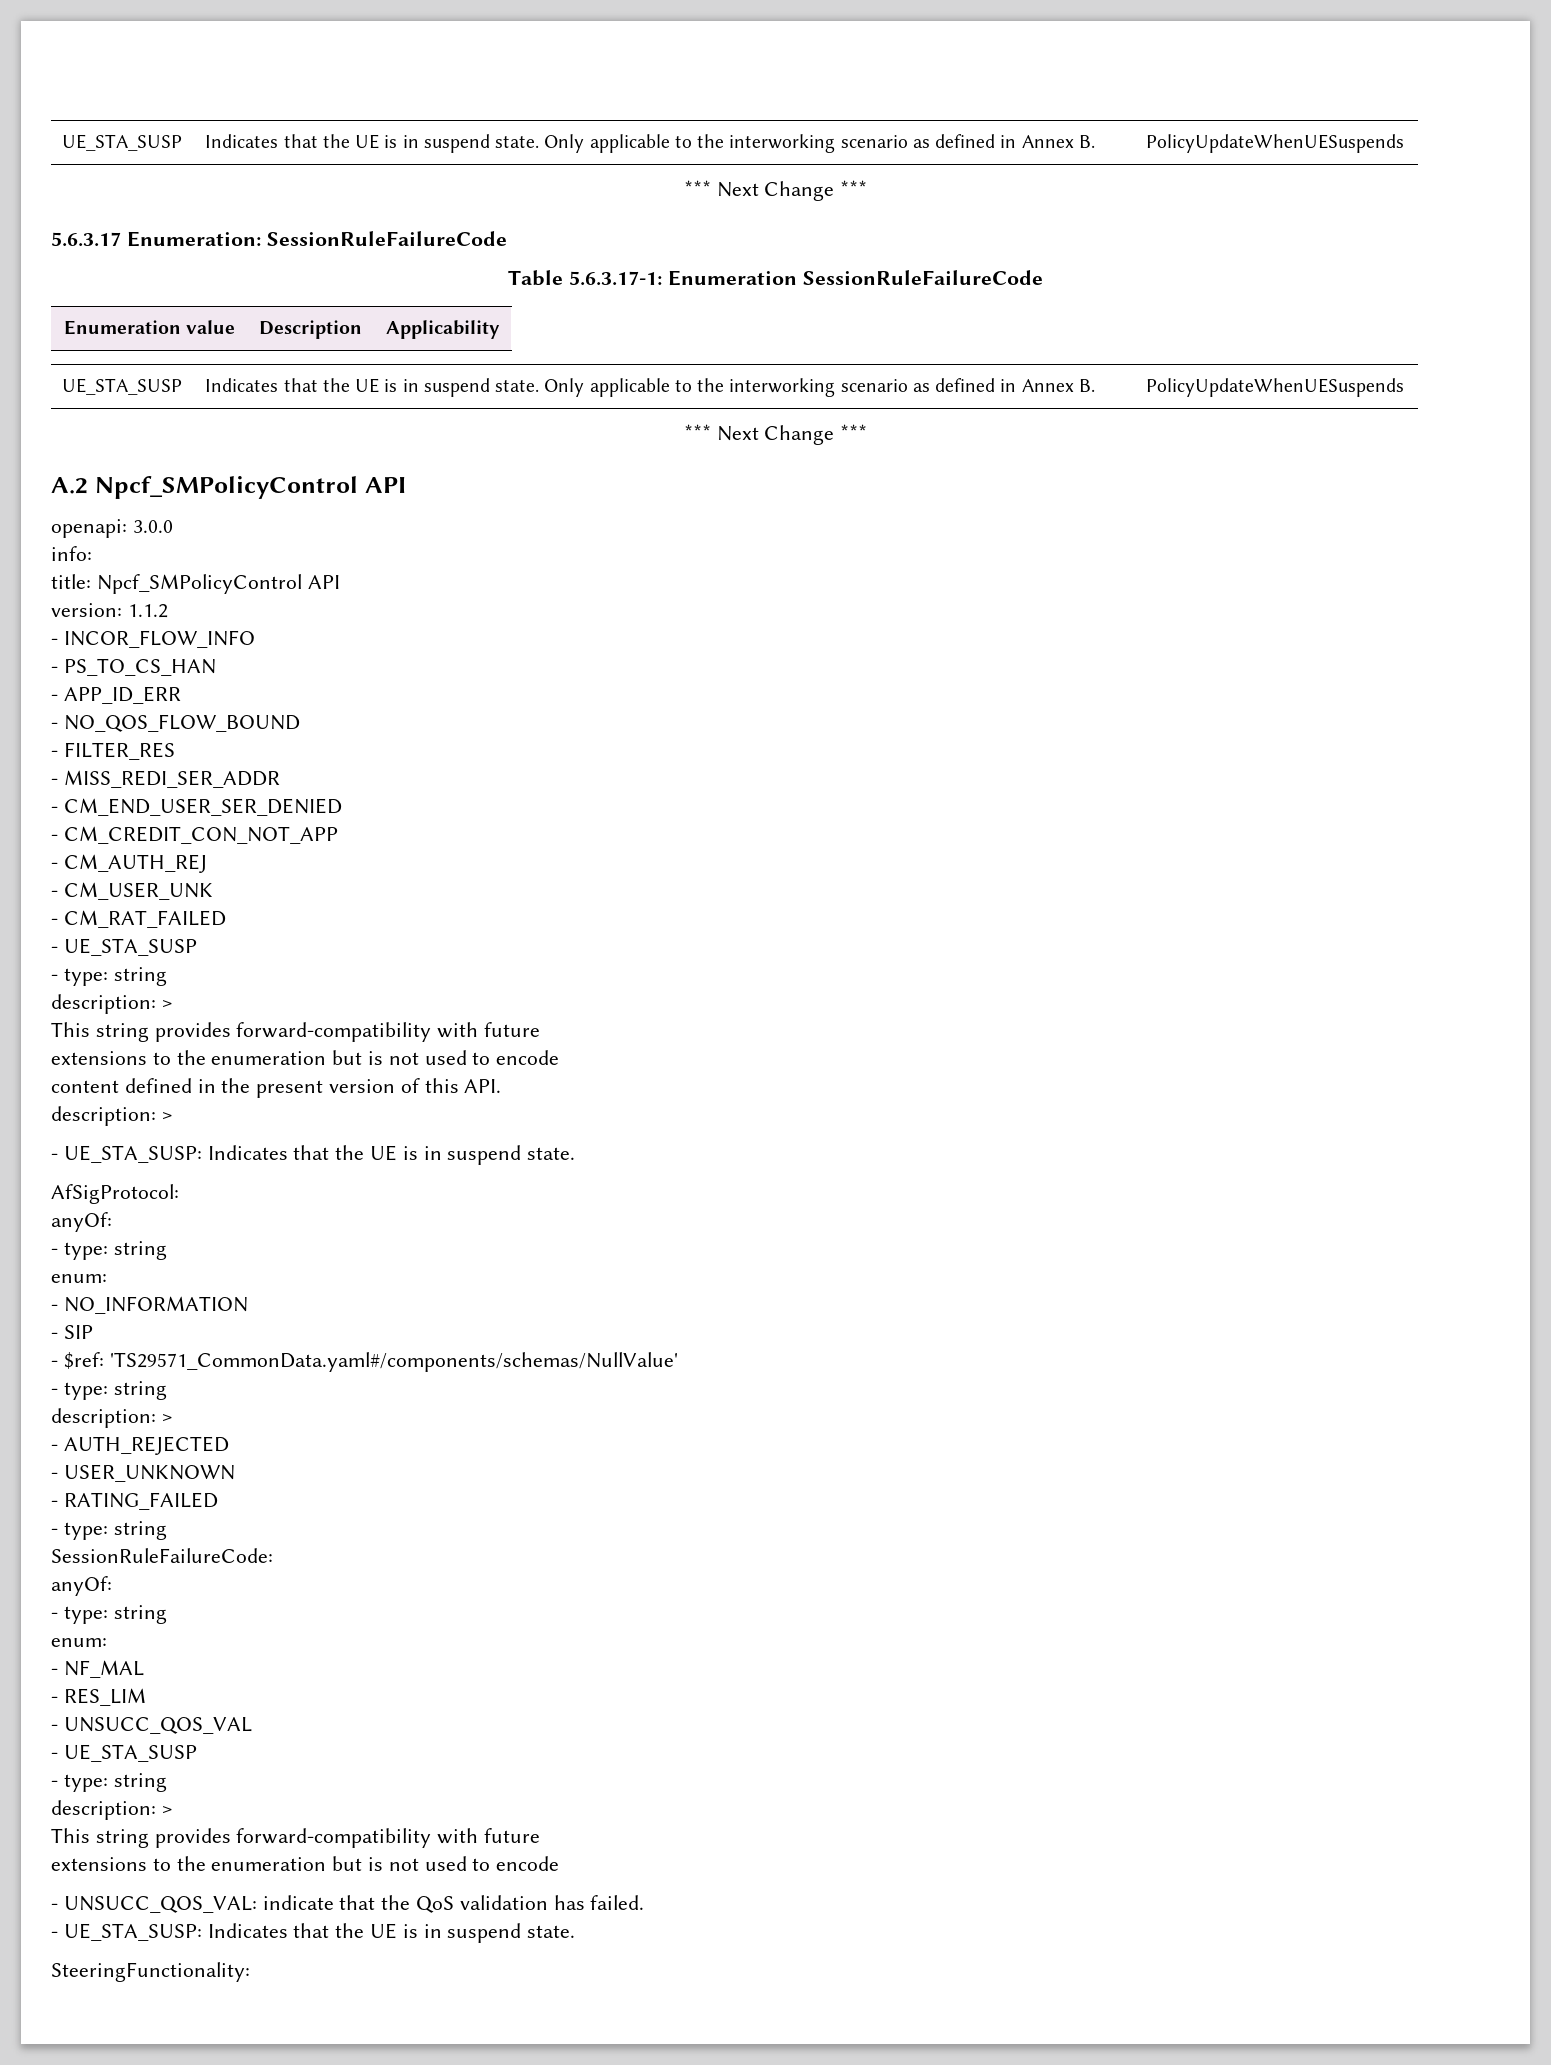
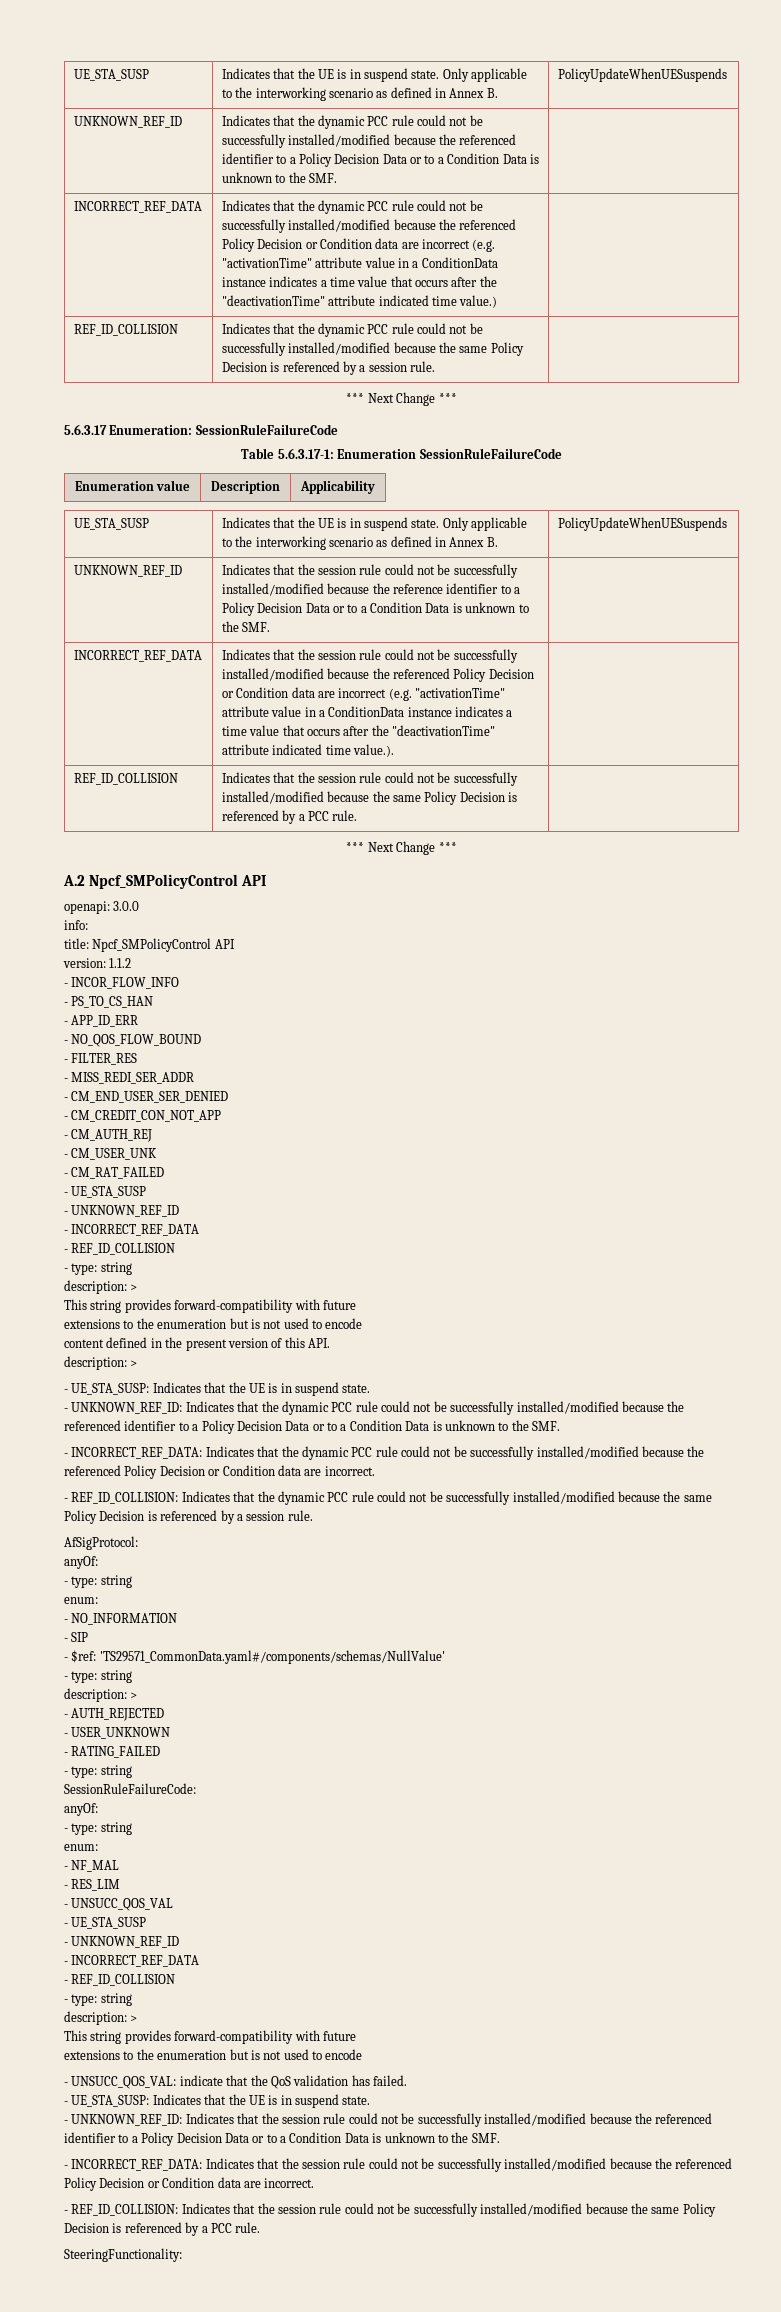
(1405, 143) none -> [73,116,182,128] [221,115,483,129] [221,134,517,148] [221,153,539,167] [221,172,337,183] [73,201,202,213] [221,200,483,214] [221,219,517,233] [221,238,496,252] [221,257,498,268] [221,276,497,287] [221,295,498,308] [73,324,178,336] [221,323,483,337] [221,342,524,356] [221,361,436,375] // UNKNOWN_REF_ID | Indicates that the dynamic PCC rule could not be successfully installed/modified because the referenced identifier to a Policy Decision Data or to a Condition Data is unknown to the SMF. | // INCORRECT_REF_DATA | Indicates that the dynamic PCC rule could not be successfully installed/modified because the referenced Policy Decision or Condition data are incorrect (e.g. "activationTime" attribute value in a ConditionData instance indicates a time value that occurs after the "deactivationTime" attribute indicated time value.) | // REF_ID_COLLISION | Indicates that the dynamic PCC rule could not be successfully installed/modified because the same Policy Decision is referenced by a session rule. |
(1405, 387) none -> [73,565,182,577] [221,564,518,578] [221,583,521,596] [221,602,529,616] [221,621,271,632] [73,650,202,662] [221,649,518,663] [221,668,534,682] [221,687,506,701] [221,706,513,717] [221,725,496,736] [221,744,394,757] [73,773,178,785] [221,772,518,786] [221,791,518,805] [221,810,358,824] // UNKNOWN_REF_ID | Indicates that the session rule could not be successfully installed/modified because the reference identifier to a Policy Decision Data or to a Condition Data is unknown to the SMF. | // INCORRECT_REF_DATA | Indicates that the session rule could not be successfully installed/modified because the referenced Policy Decision or Condition data are incorrect (e.g. "activationTime" attribute value in a ConditionData instance indicates a time value that occurs after the "deactivationTime" attribute indicated time value.). | // REF_ID_COLLISION | Indicates that the session rule could not be successfully installed/modified because the same Policy Decision is referenced by a PCC rule. |
(197, 947) none -> [64,1205,180,1217] [64,1224,200,1236] [64,1243,176,1255] // - UNKNOWN_REF_ID // - INCORRECT_REF_DATA // - REF_ID_COLLISION
(576, 1153) none -> [64,1401,685,1415] [64,1420,560,1434] [64,1446,705,1460] [64,1465,375,1479] [64,1491,712,1505] [64,1510,313,1524] // - UNKNOWN_REF_ID: Indicates that the dynamic PCC rule could not be successfully installed/modified because the referenced identifier to a Policy Decision Data or to a Condition Data is unknown to the SMF. // - INCORRECT_REF_DATA: Indicates that the dynamic PCC rule could not be successfully installed/modified because the referenced Policy Decision or Condition data are incorrect. // - REF_ID_COLLISION: Indicates that the dynamic PCC rule could not be successfully installed/modified because the same Policy Decision is referenced by a session rule.
(197, 1753) none -> [64,1936,180,1948] [64,1955,200,1967] [64,1974,176,1986] // - UNKNOWN_REF_ID // - INCORRECT_REF_DATA // - REF_ID_COLLISION
(576, 1931) none -> [64,2113,713,2127] [64,2132,500,2146] [64,2158,733,2172] [64,2177,315,2191] [64,2203,716,2217] [64,2222,261,2236] // - UNKNOWN_REF_ID: Indicates that the session rule could not be successfully installed/modified because the referenced identifier to a Policy Decision Data or to a Condition Data is unknown to the SMF. // - INCORRECT_REF_DATA: Indicates that the session rule could not be successfully installed/modified because the referenced Policy Decision or Condition data are incorrect. // - REF_ID_COLLISION: Indicates that the session rule could not be successfully installed/modified because the same Policy Decision is referenced by a PCC rule.

